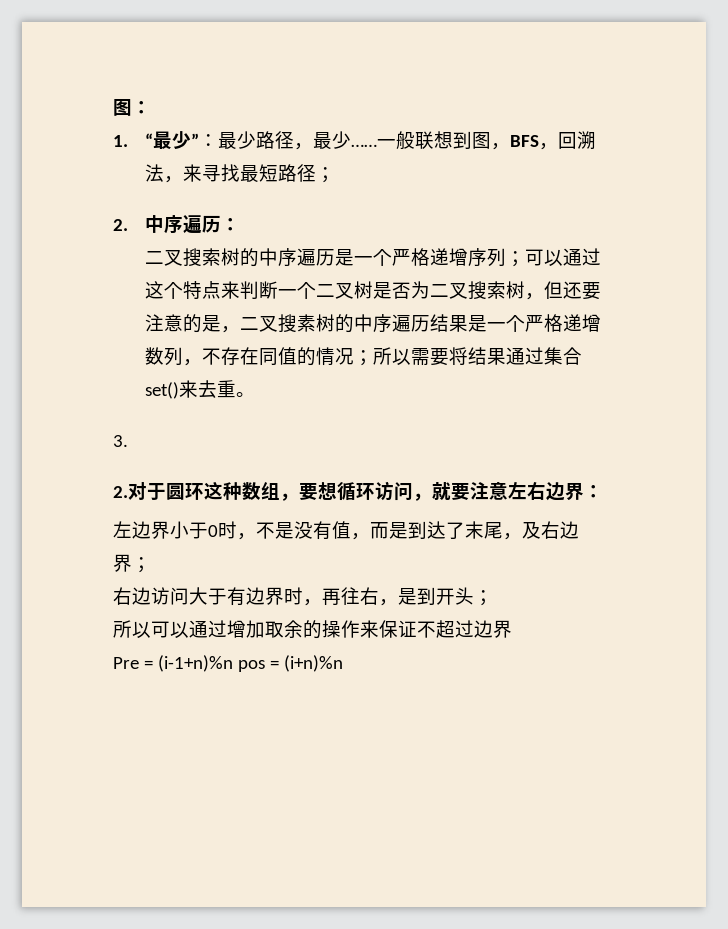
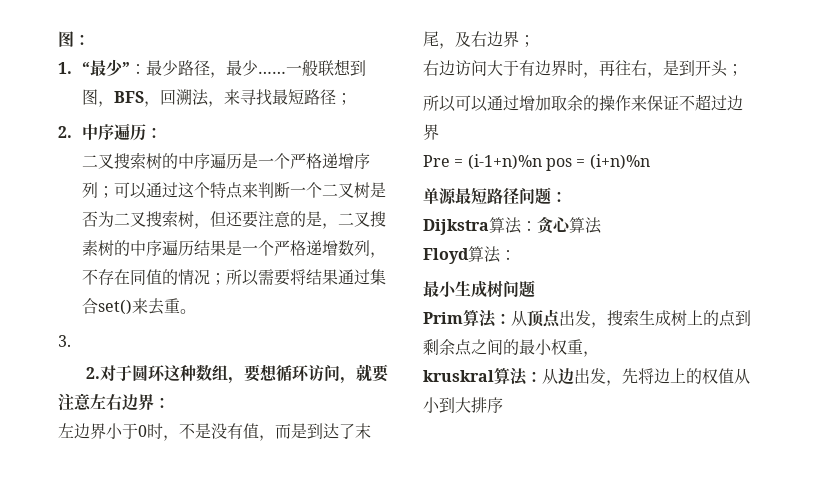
(343, 663) none -> [423,187,567,204] [423,216,602,235] [423,246,516,264] [423,280,535,298] [423,309,751,328] [423,339,599,357] [423,367,750,386] [423,397,503,413] // 单源最短路径问题： // Dijkstra算法：贪心算法 // Floyd算法： // 最小生成树问题 // Prim算法：从顶点出发，搜索生成树上的点到剩余点之间的最小权重， // kruskral算法：从边出发，先将边上的权值从小到大排序

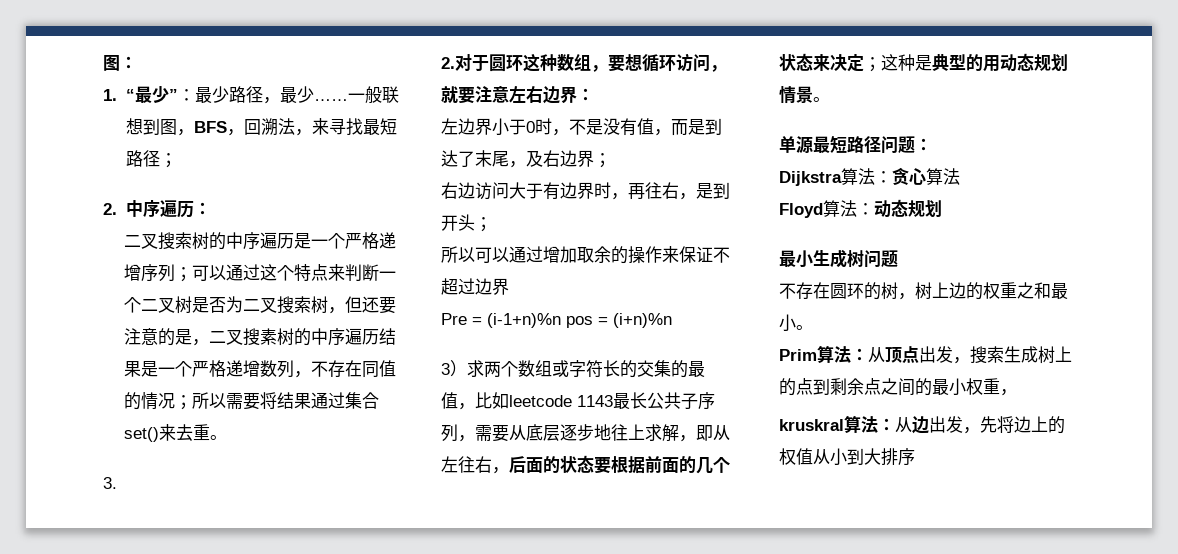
(650, 162) none -> [441,360,705,378] [441,392,715,410] [441,424,730,442] [441,455,730,474] [779,53,1068,72] [779,86,830,104] // 3）求两个数组或字符长的交集的最值，比如leetcode 1143最长公共子序列，需要从底层逐步地往上求解，即从左往右，后面的状态要根据前面的几个状态来决定；这种是典型的用动态规划情景。
(516, 255) none -> [874,199,942,217] 动态规划
(535, 288) none -> [779,282,1068,300] [779,314,813,332] // 不存在圆环的树，树上边的权重之和最小。

